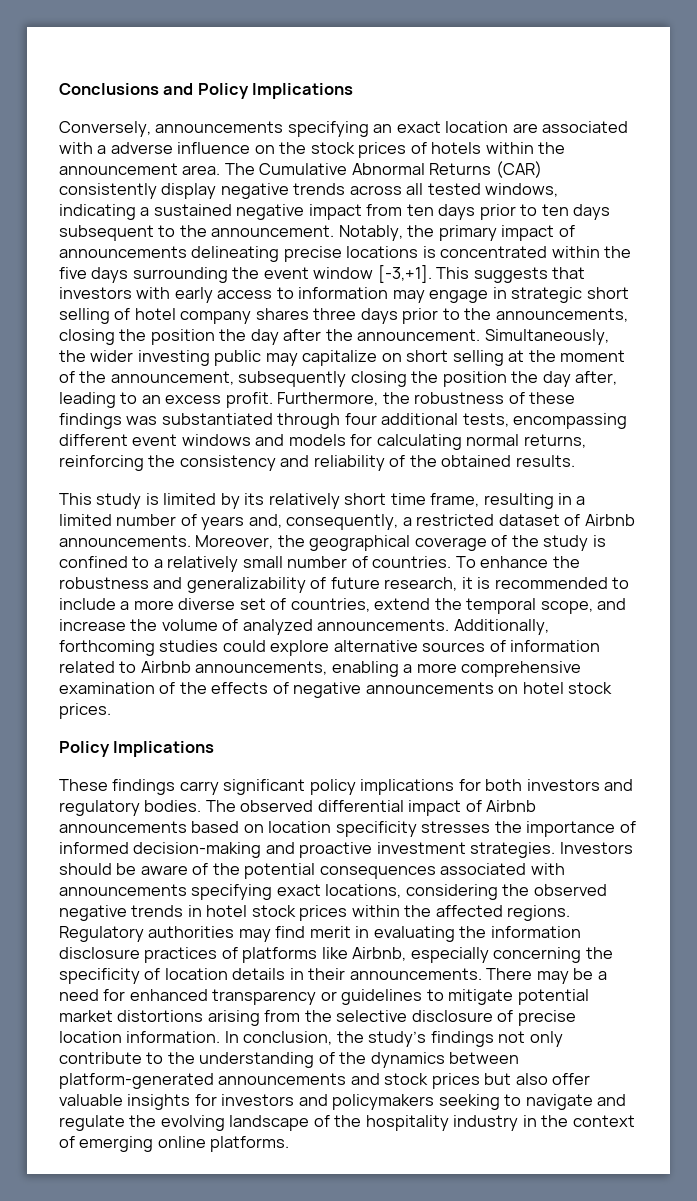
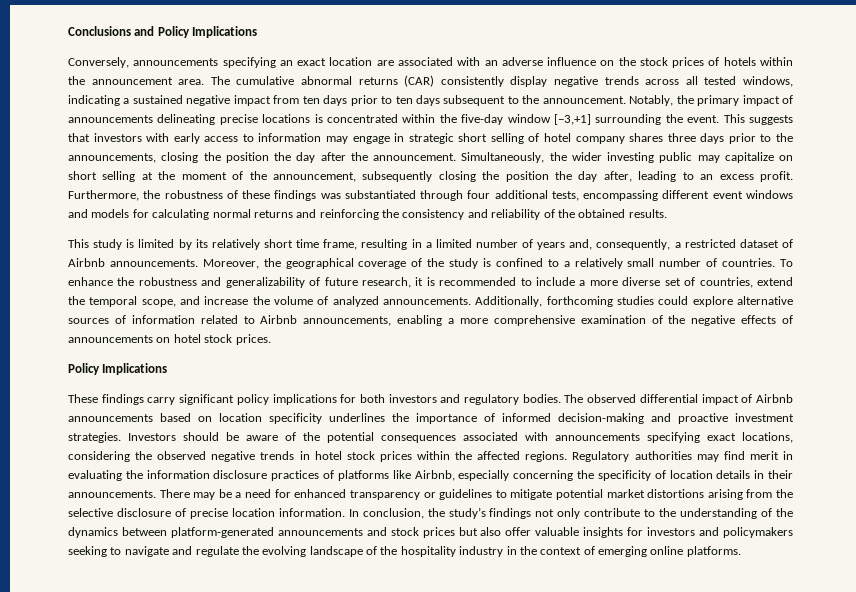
[97,145,107,154] a -> [484,60,498,66] an
[259,163,492,175] Cumulative Abnormal Returns -> [236,76,398,85] cumulative abnormal returns
[59,265,432,283] five days surrounding the event window [-3,+1]. -> [461,114,720,125] five-day window [−3,+1] surrounding the event.
[523,434,586,448] returns, -> [253,209,317,218] returns and
(207, 688) none -> [691,315,736,326] negative
[293,682,362,698] negative -> (793, 319) none
[421,821,491,833] stresses -> [329,413,385,422] underlines

